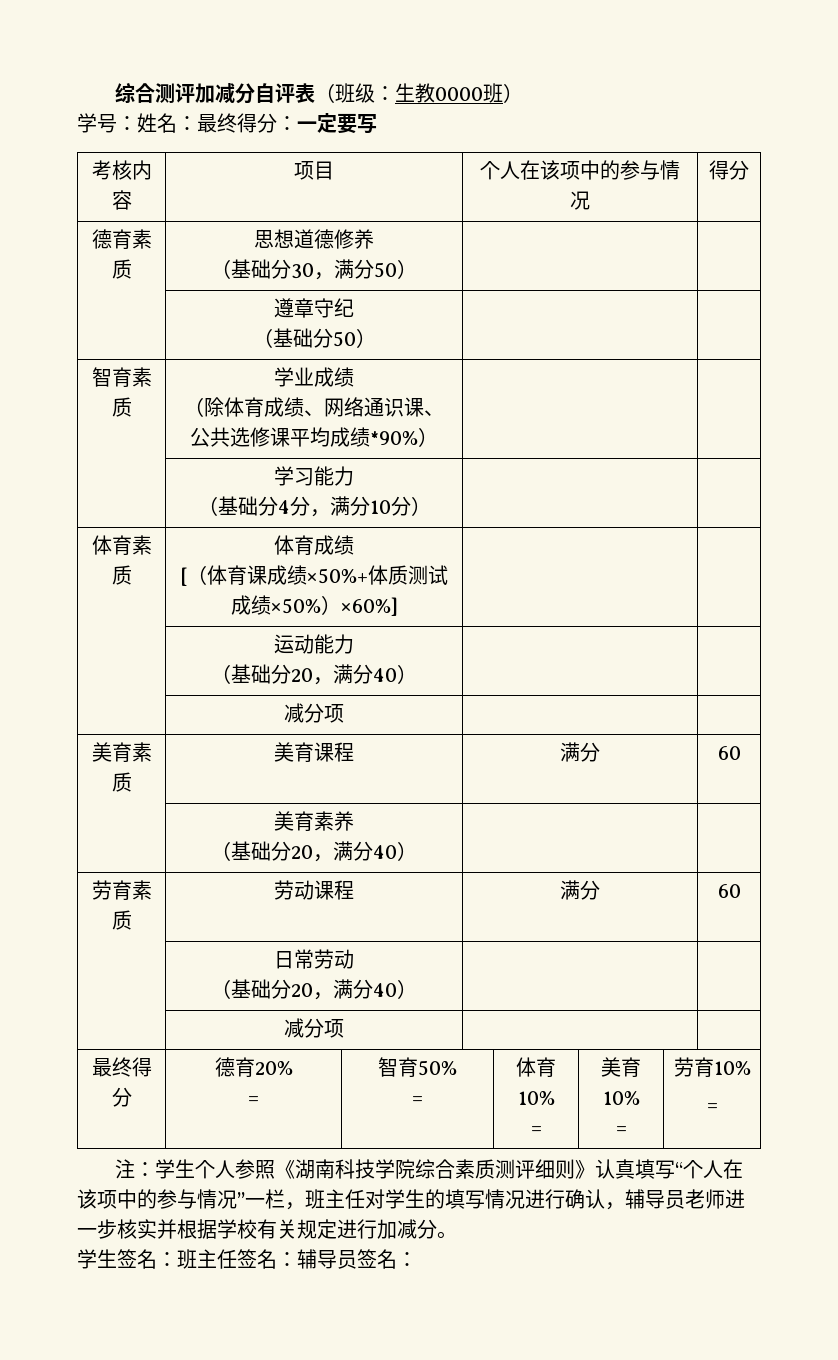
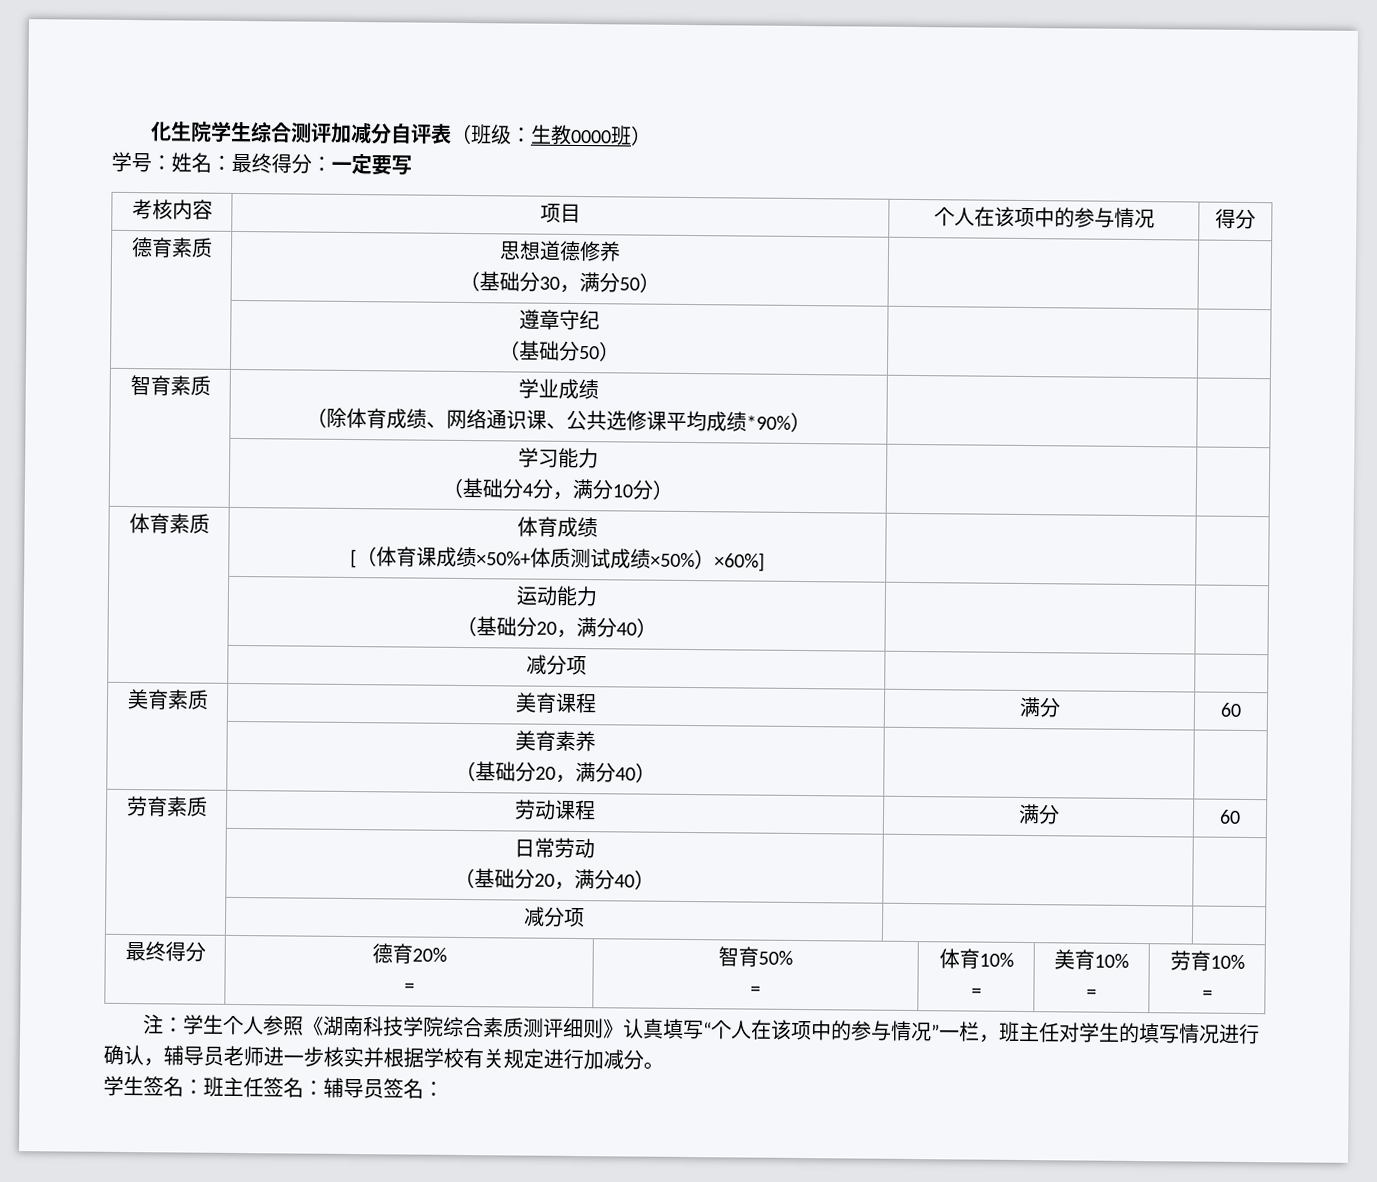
(114, 93) none -> [150,121,253,143] 化生院学生

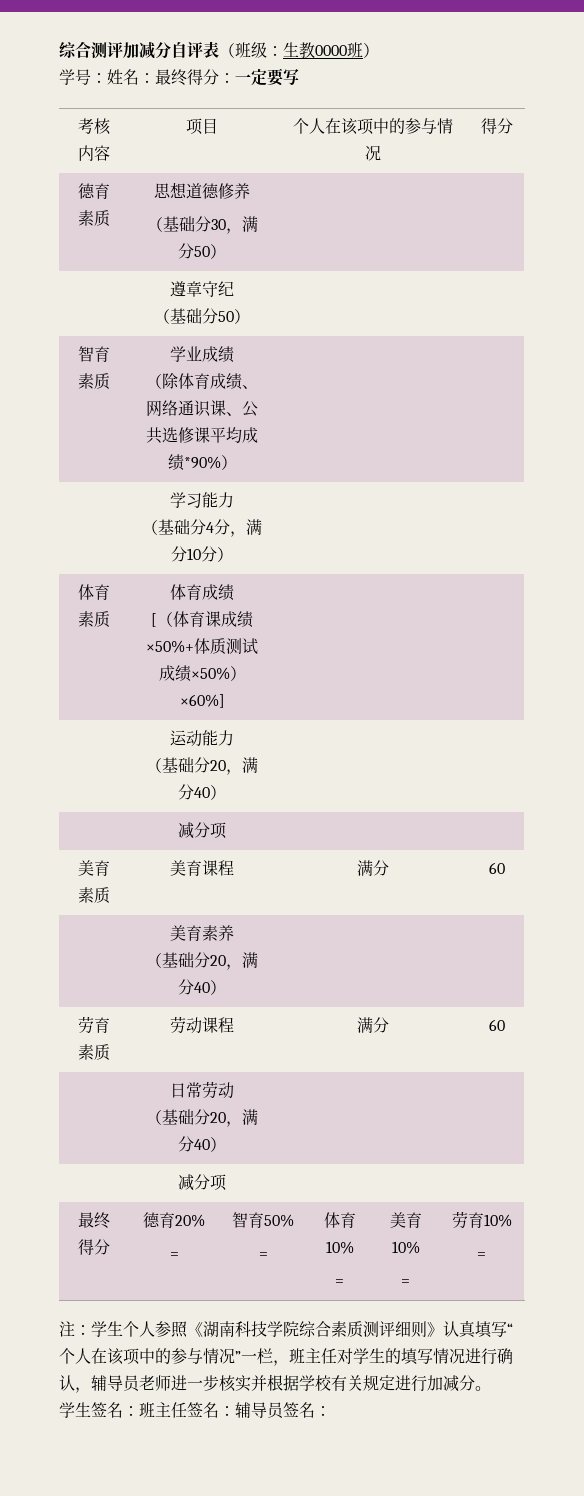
[150,121,253,143] 化生院学生 -> (59, 50) none

